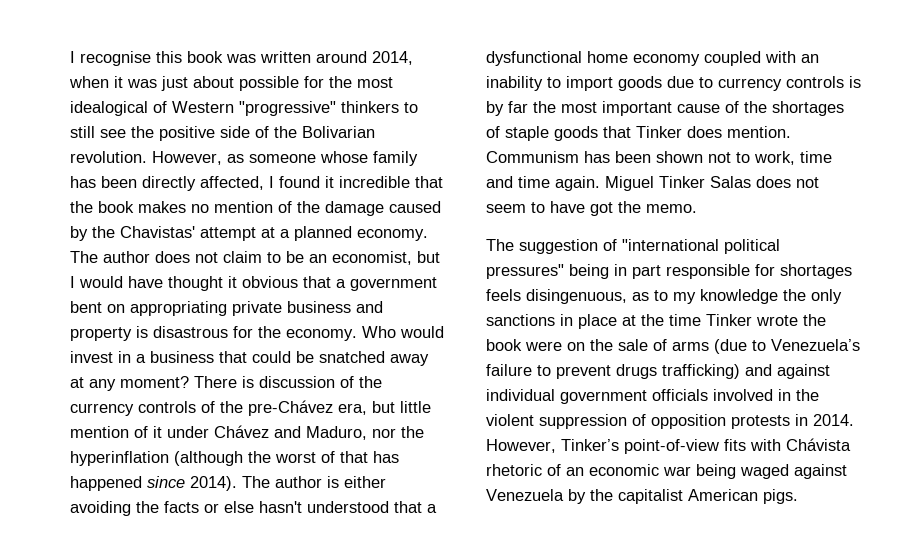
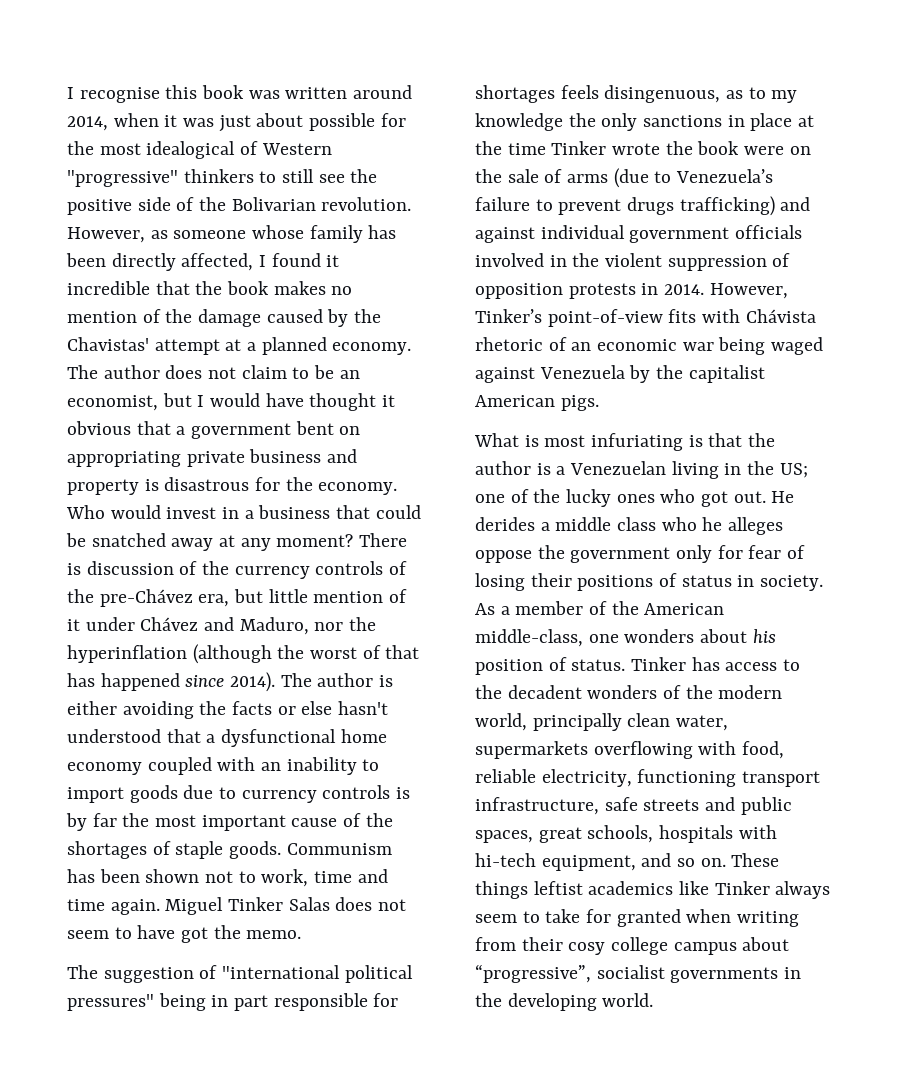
[554,126,791,141] goods that Tinker does mention. -> [229,841,282,859] goods.
(798, 496) none -> [474,433,776,451] [475,461,808,479] [475,489,795,507] [475,517,784,535] [475,545,806,563] [475,573,824,591] [475,601,725,615] [475,629,776,647] [475,657,801,675] [475,685,783,699] [475,713,729,731] [475,741,785,759] [475,769,821,787] [475,797,792,815] [475,825,777,843] [475,853,780,871] [475,881,831,899] [475,909,800,927] [475,937,790,955] [475,964,802,983] [475,993,654,1011] // What is most infuriating is that the author is a Venezuelan living in the US; one of the lucky ones who got out. He derides a middle class who he alleges oppose the government only for fear of losing their positions of status in society. As a member of the American middle-class, one wonders about his position of status. Tinker has access to the decadent wonders of the modern world, principally clean water, supermarkets overflowing with food, reliable electricity, functioning transport infrastructure, safe streets and public spaces, great schools, hospitals with hi-tech equipment, and so on. These things leftist academics like Tinker always seem to take for granted when writing from their cosy college campus about “progressive”, socialist governments in the developing world.

